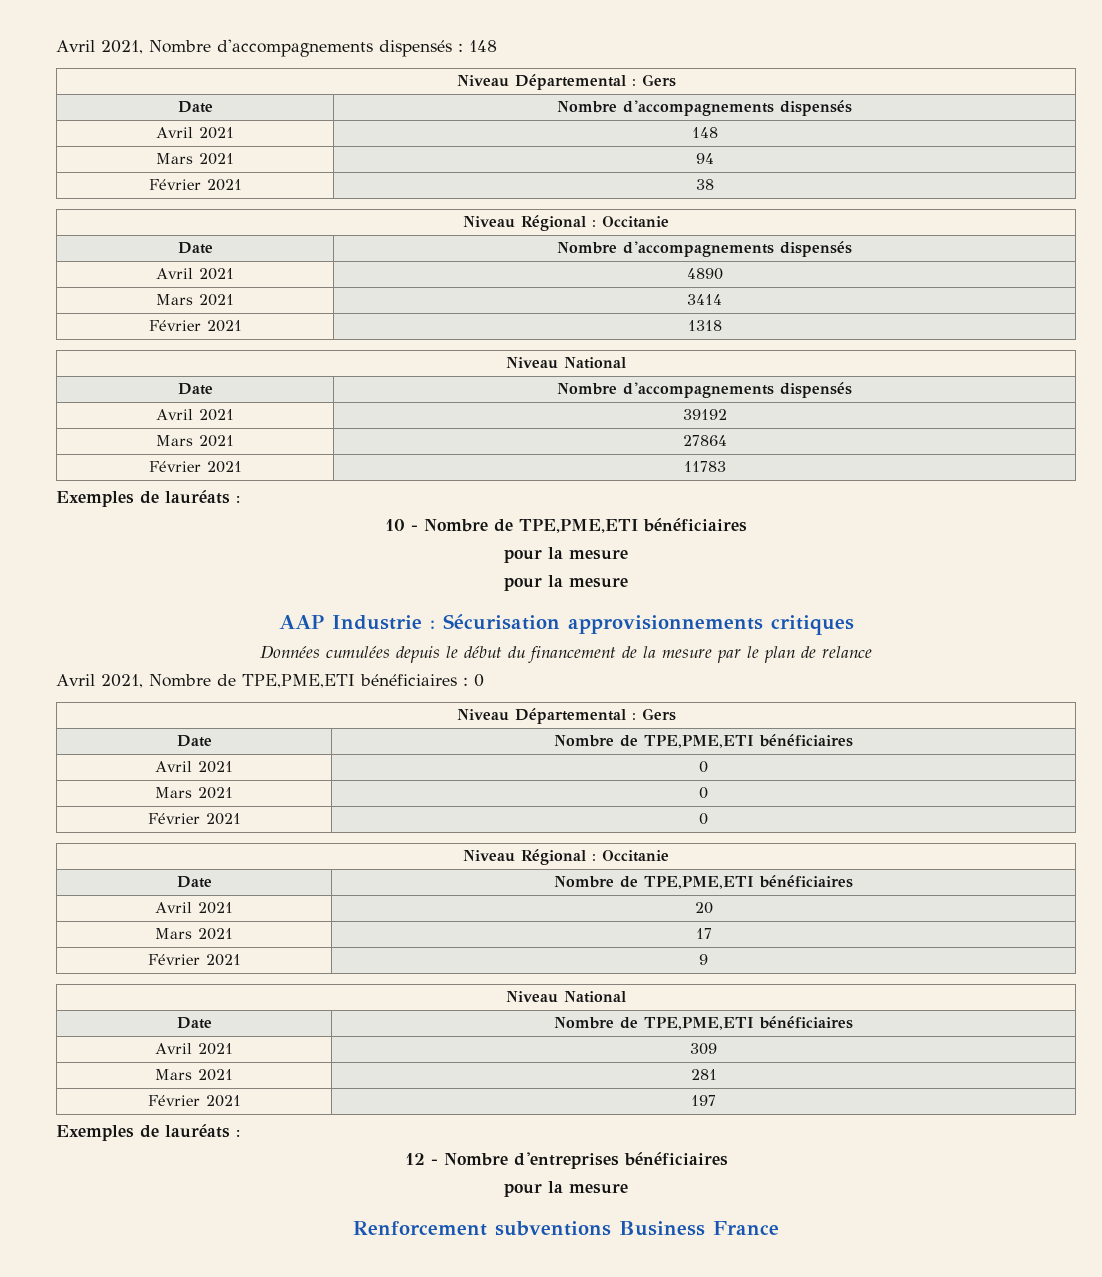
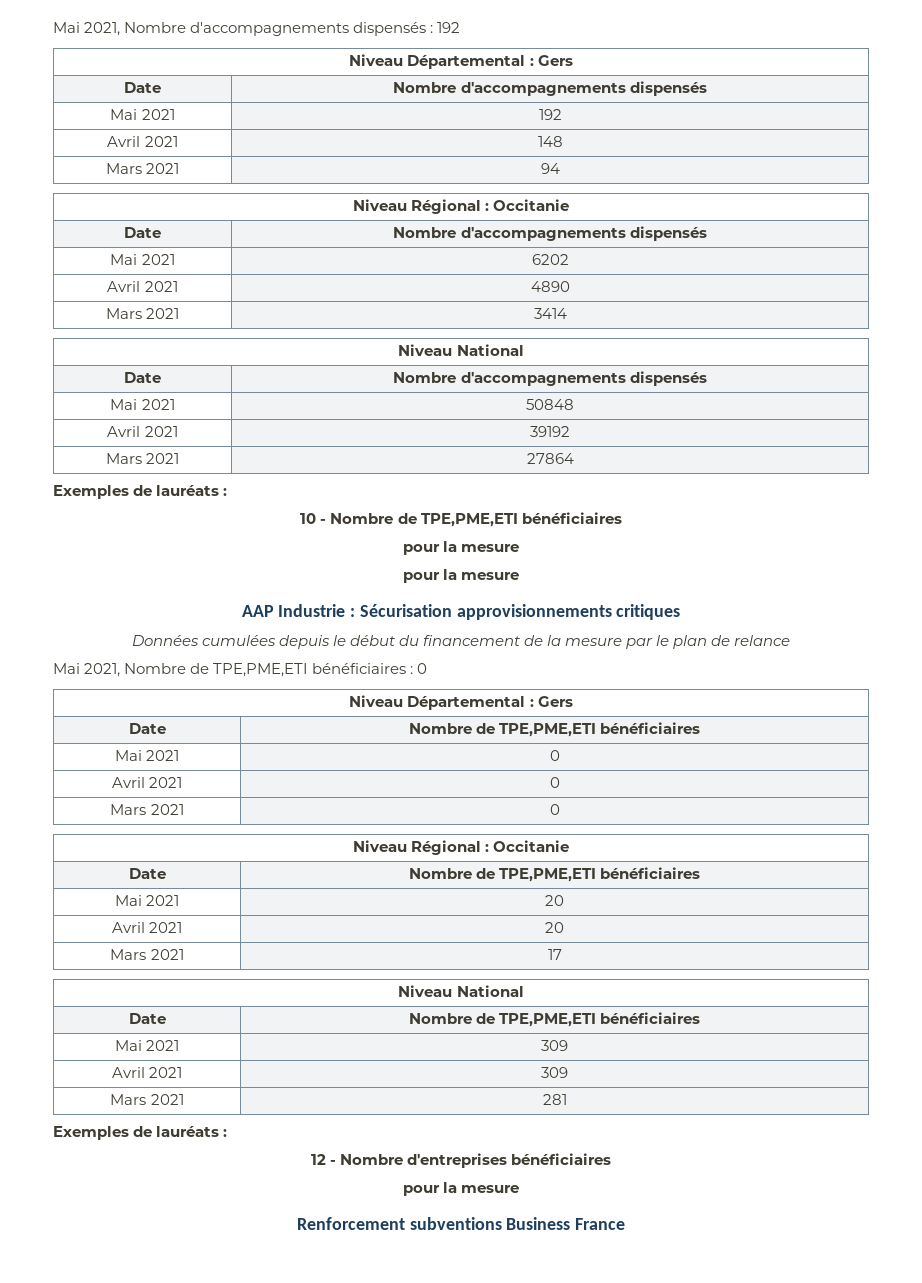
[56,40,95,52] Avril -> [53,22,80,33] Mai
[468,40,497,52] 148 -> [437,22,461,33] 192
(852, 108) none -> [110,109,175,120] [538,109,562,120] // Mai 2021 | 192
[148,179,242,191] [695,179,714,190] // Février 2021 | 38 -> (560, 168) none
(852, 249) none -> [110,254,175,265] [531,254,569,265] // Mai 2021 | 6202
[148,320,242,332] [687,320,722,331] // Février 2021 | 1318 -> (567, 313) none
(852, 390) none -> [110,399,175,410] [526,399,574,410] // Mai 2021 | 50848
[148,461,242,473] [683,461,726,472] // Février 2021 | 11783 -> (574, 458) none
[56,674,95,686] Avril -> [53,663,80,674] Mai
(853, 740) none -> [114,750,180,761] [549,750,560,761] // Mai 2021 | 0
[147,813,241,825] [699,813,708,825] // Février 2021 | 0 -> (560, 809) none
(853, 881) none -> [114,895,180,906] [545,895,564,906] // Mai 2021 | 20
[147,954,241,966] [699,954,708,965] // Février 2021 | 9 -> (562, 954) none
(853, 1022) none -> [114,1040,180,1051] [541,1040,568,1051] // Mai 2021 | 309
[147,1095,241,1107] [691,1095,716,1106] // Février 2021 | 197 -> (567, 1099) none

